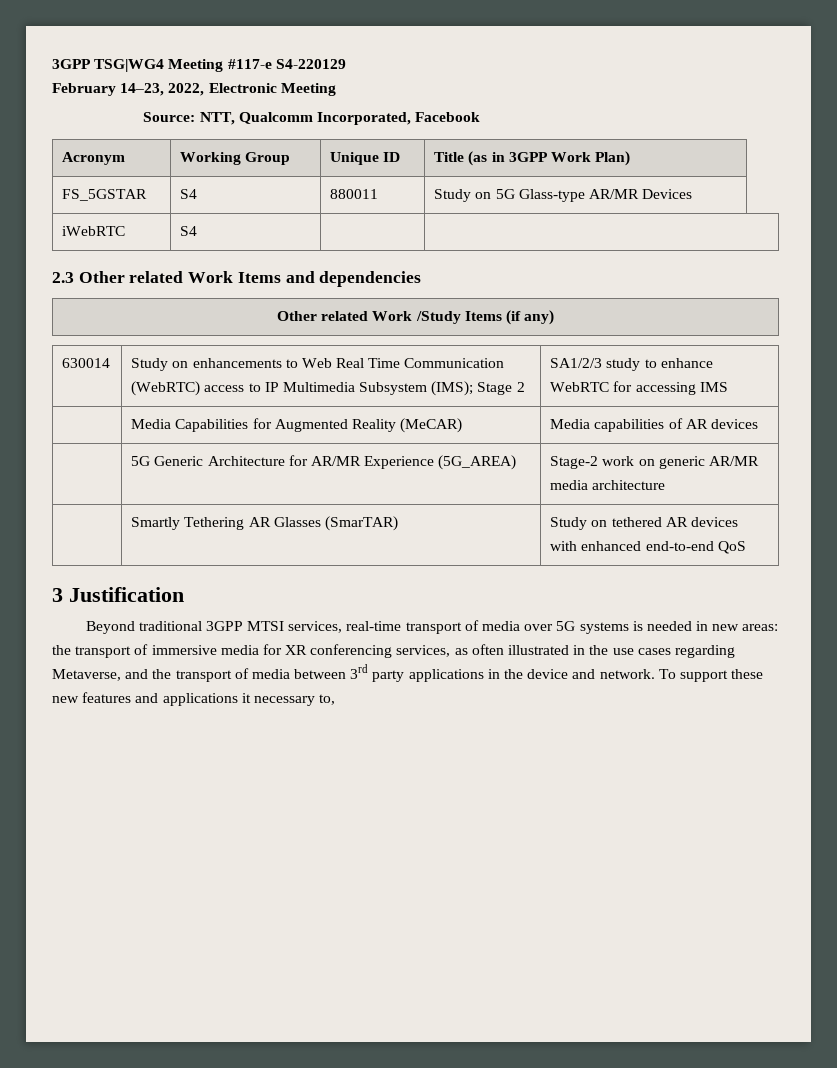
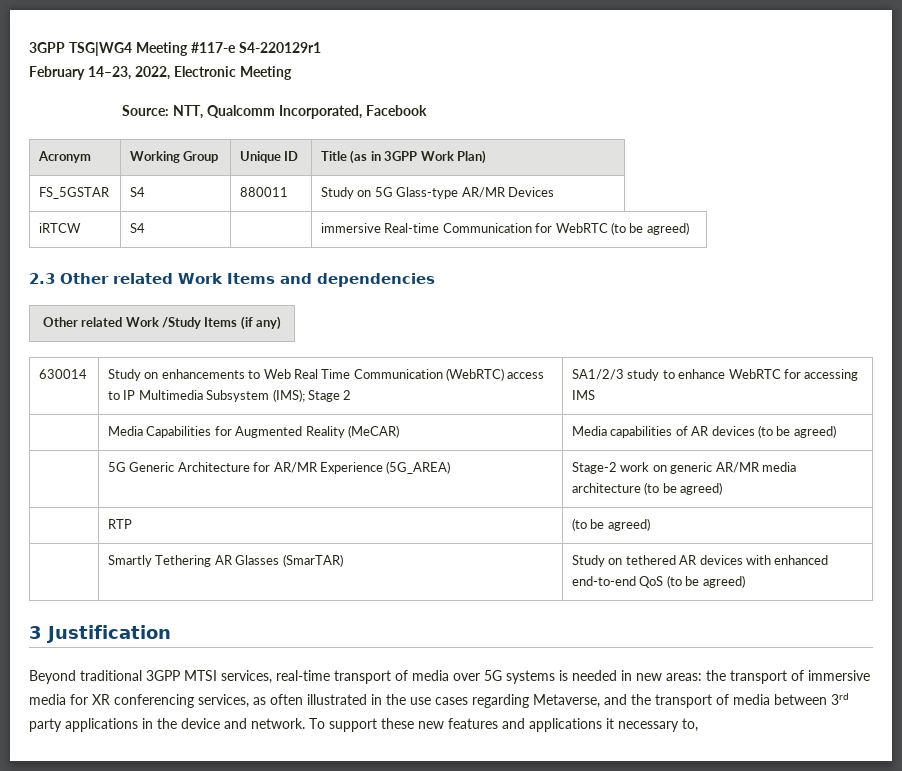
[275,59,346,69] S4-220129 -> [239,42,321,53] S4-220129r1
[62,226,126,236] iWebRTC -> [39,223,82,233] iRTCW
(198, 231) none -> [321,222,689,235] immersive Real-time Communication for WebRTC (to be agreed)
(758, 424) none -> [757,425,836,438] (to be agreed)
(666, 485) none -> [644,482,723,495] [108,519,133,529] [572,518,650,531] (to be agreed) // | RTP | (to be agreed)
(746, 547) none -> [666,575,745,588] (to be agreed)

